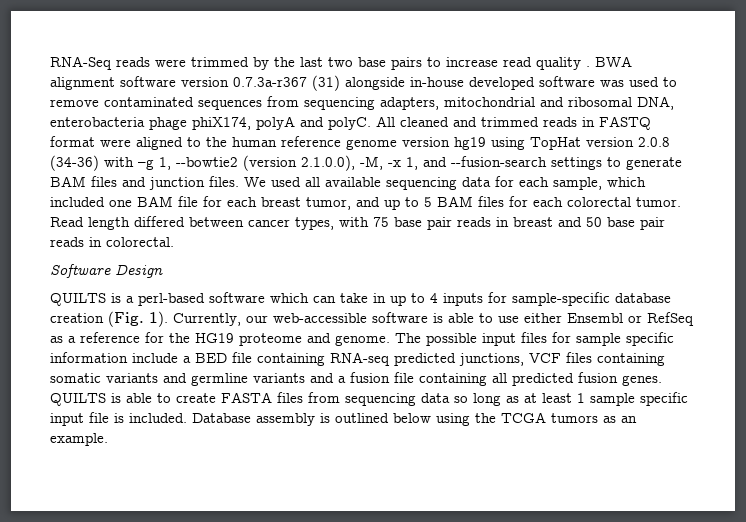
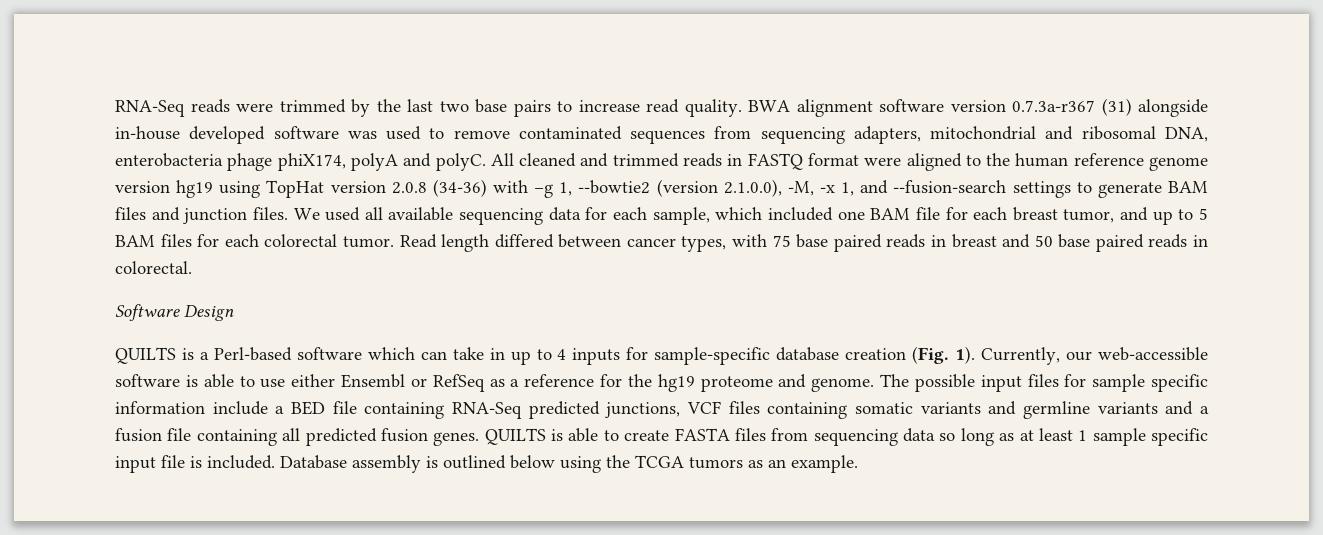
[536,57,590,70] quality . -> [684,99,742,117] quality.
[427,217,452,230] pair -> [833,234,882,252] paired
[640,217,665,230] pair -> [1095,234,1144,252] paired
[138,293,205,306] perl-based -> [213,347,292,361] Perl-based
[195,333,234,343] HG19 -> [657,374,695,392] hg19
[330,352,390,366] RNA-seq -> [452,402,522,419] RNA-Seq

